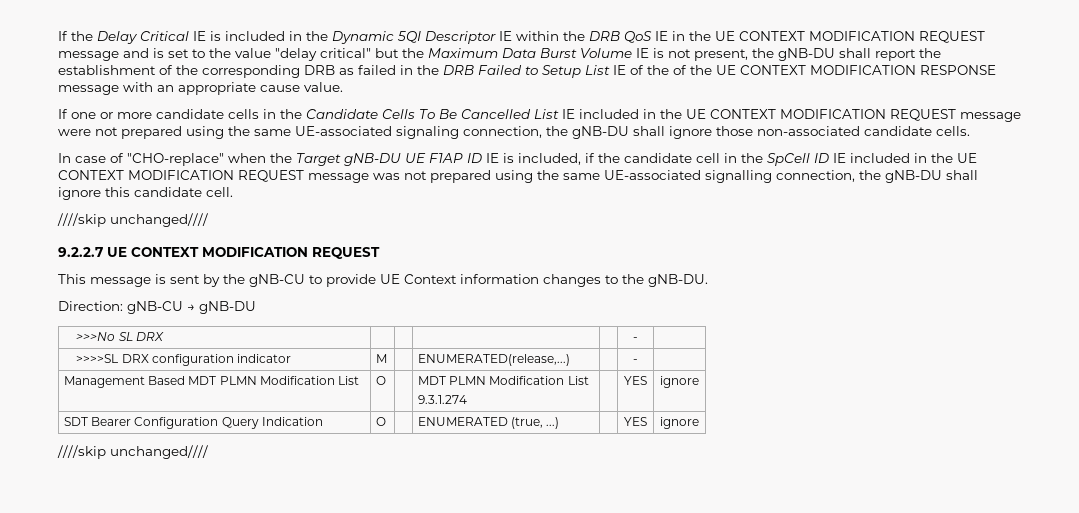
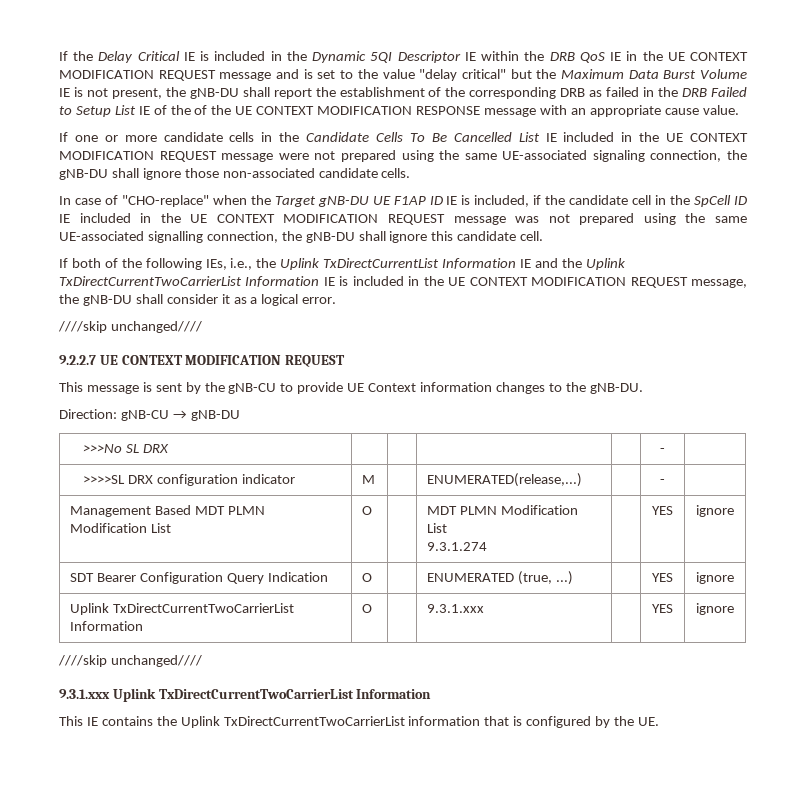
(233, 192) none -> [59,258,625,270] [59,276,747,288] [59,294,337,306] // If both of the following IEs, i.e., the Uplink TxDirectCurrentList Information IE and the Uplink TxDirectCurrentTwoCarrierList Information IE is included in the UE CONTEXT MODIFICATION REQUEST message, the gNB-DU shall consider it as a logical error.
[57,445,208,459] // ////skip unchanged//// -> [70,603,294,615] [70,621,144,631] [362,604,373,613] [427,604,485,613] [652,604,673,613] [696,603,734,615] [58,655,202,667] [59,688,432,702] [59,716,659,728] // Uplink TxDirectCurrentTwoCarrierList Information | O | | 9.3.1.xxx | | YES | ignore // ////skip unchanged//// // 9.3.1.xxx Uplink TxDirectCurrentTwoCarrierList Information // This IE contains the Uplink TxDirectCurrentTwoCarrierList information that is configured by the UE.

